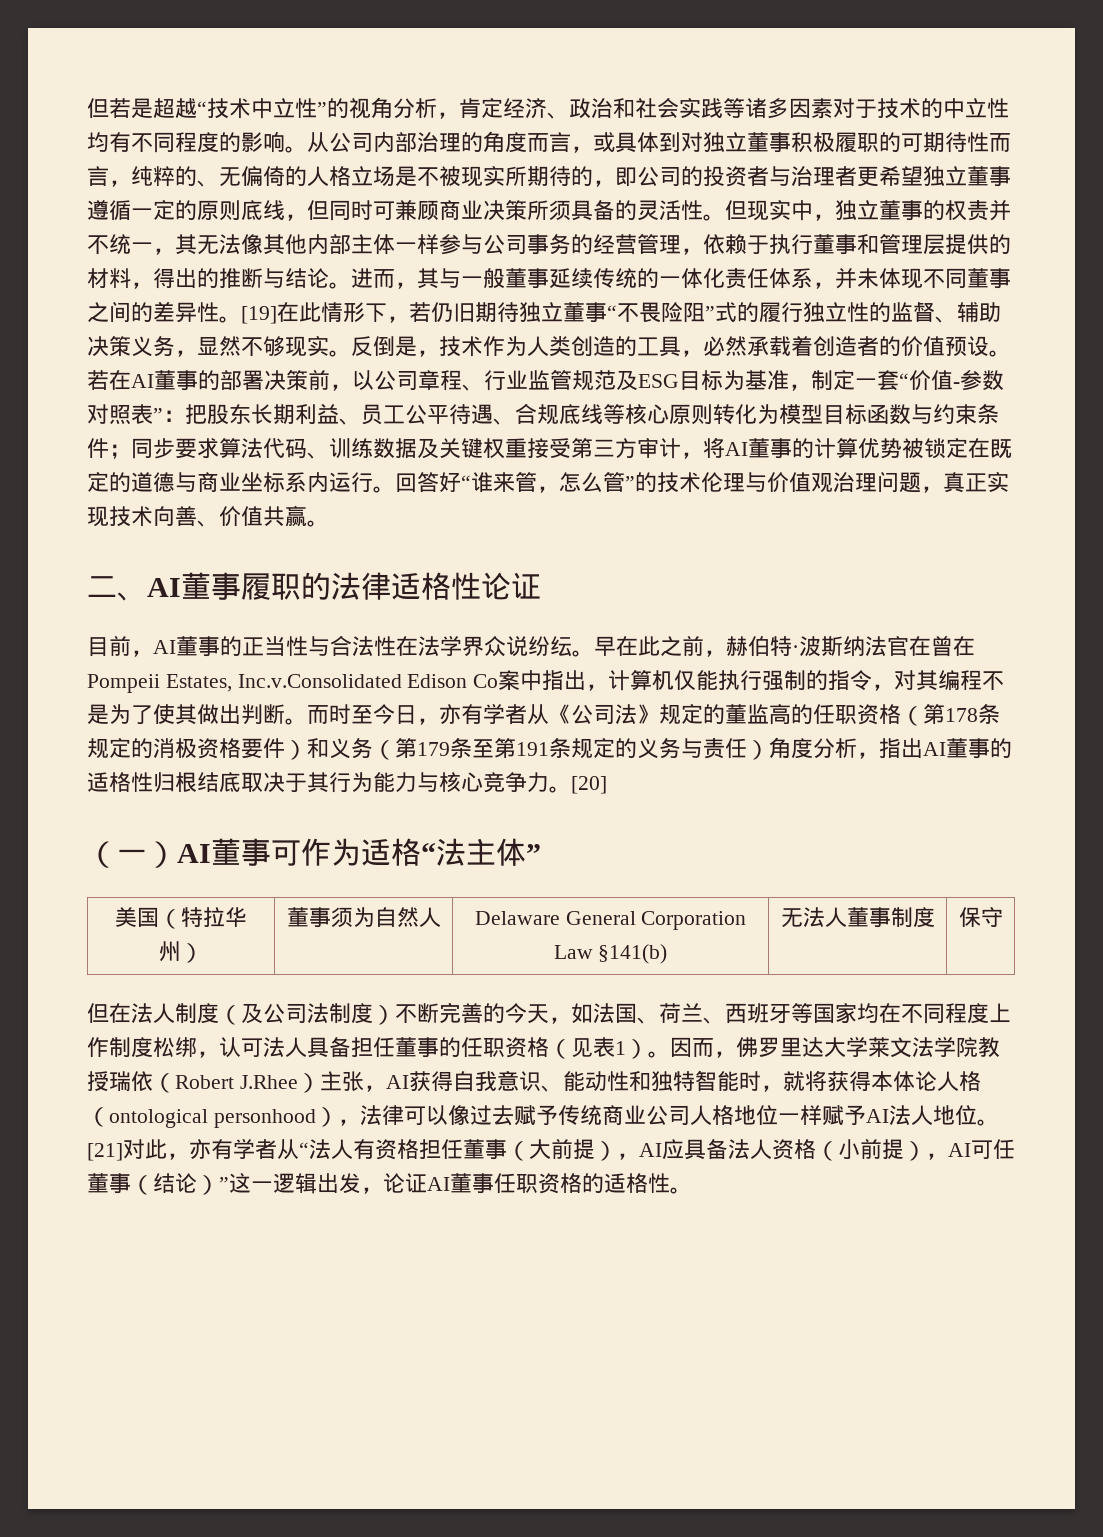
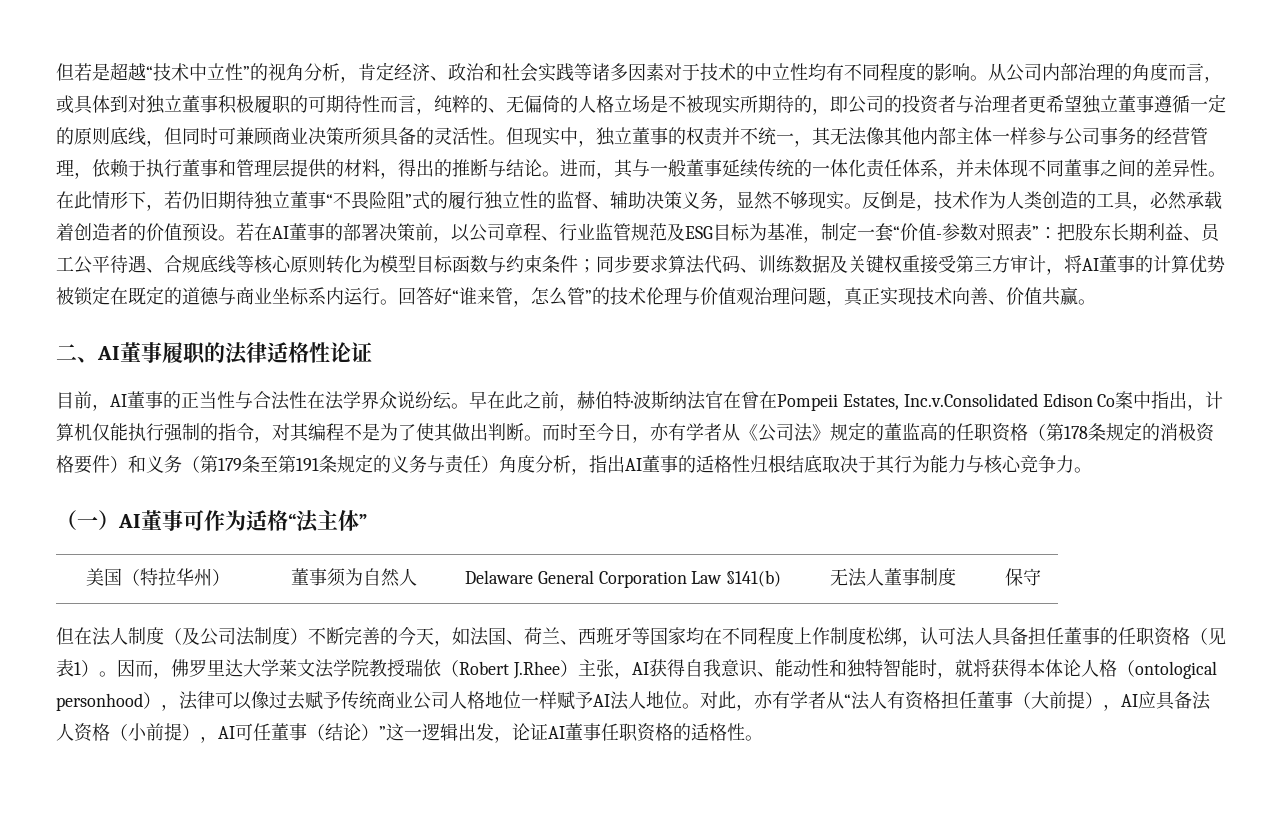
[241,306,277,324] [19] -> (1226, 174) none
[571,776,607,794] [20] -> (1092, 470) none
[87,1143,123,1161] [21] -> (700, 706) none

